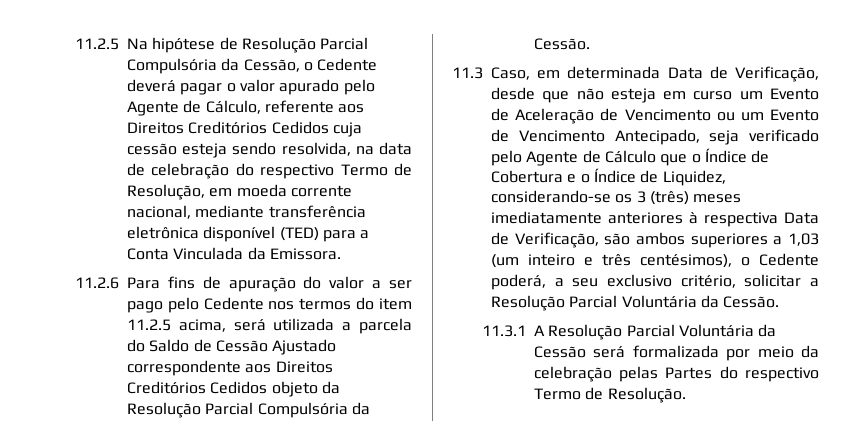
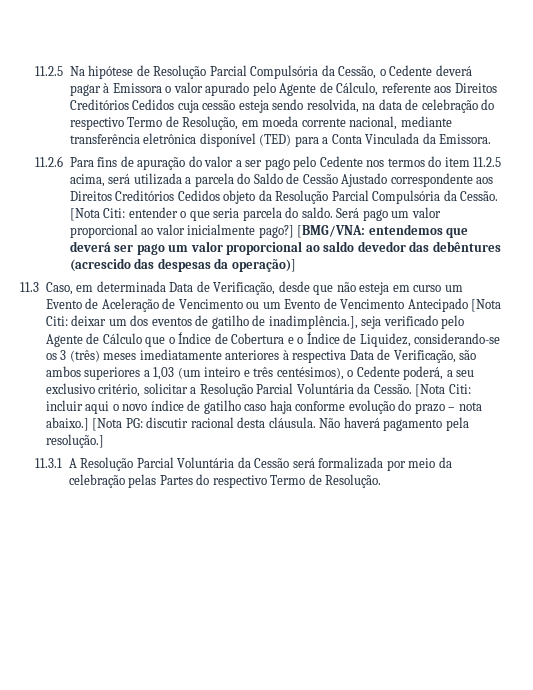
(223, 89) none -> [103,83,162,93] à Emissora
(590, 44) none -> [69,207,441,221] [69,224,469,238] [69,241,501,255] [69,258,296,272] [Nota Citi: entender o que seria parcela do saldo. Será pago um valor proporcional ao valor inicialmente pago?] [BMG/VNA: entendemos que deverá ser pago um valor proporcional ao saldo devedor das debêntures (acrescido das despesas da operação)]
[614,129,700,145] Antecipado, -> [407,298,502,312] [45,315,358,329] Antecipado [Nota Citi: deixar um dos eventos de gatilho de inadimplência.],
(780, 302) none -> [415,384,471,397] [45,400,482,414] [45,417,469,431] [45,434,104,448] [Nota Citi: incluir aqui o novo índice de gatilho caso haja conforme evolução do prazo – nota abaixo.] [Nota PG: discutir racional desta cláusula. Não haverá pagamento pela resolução.]

